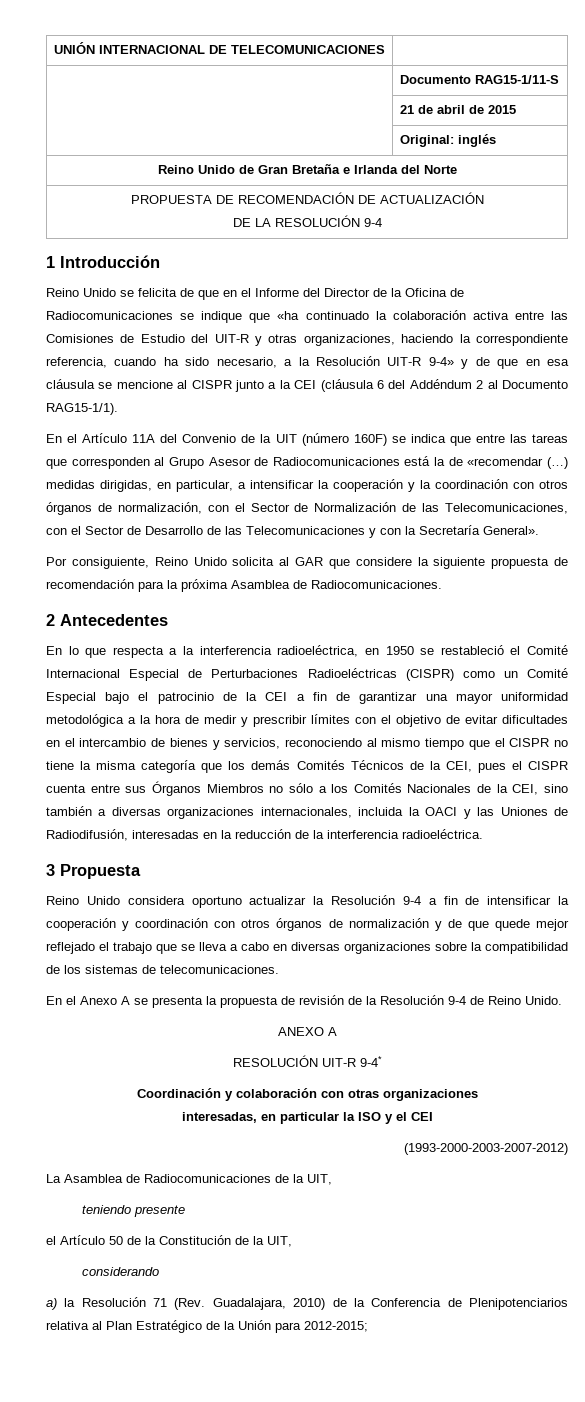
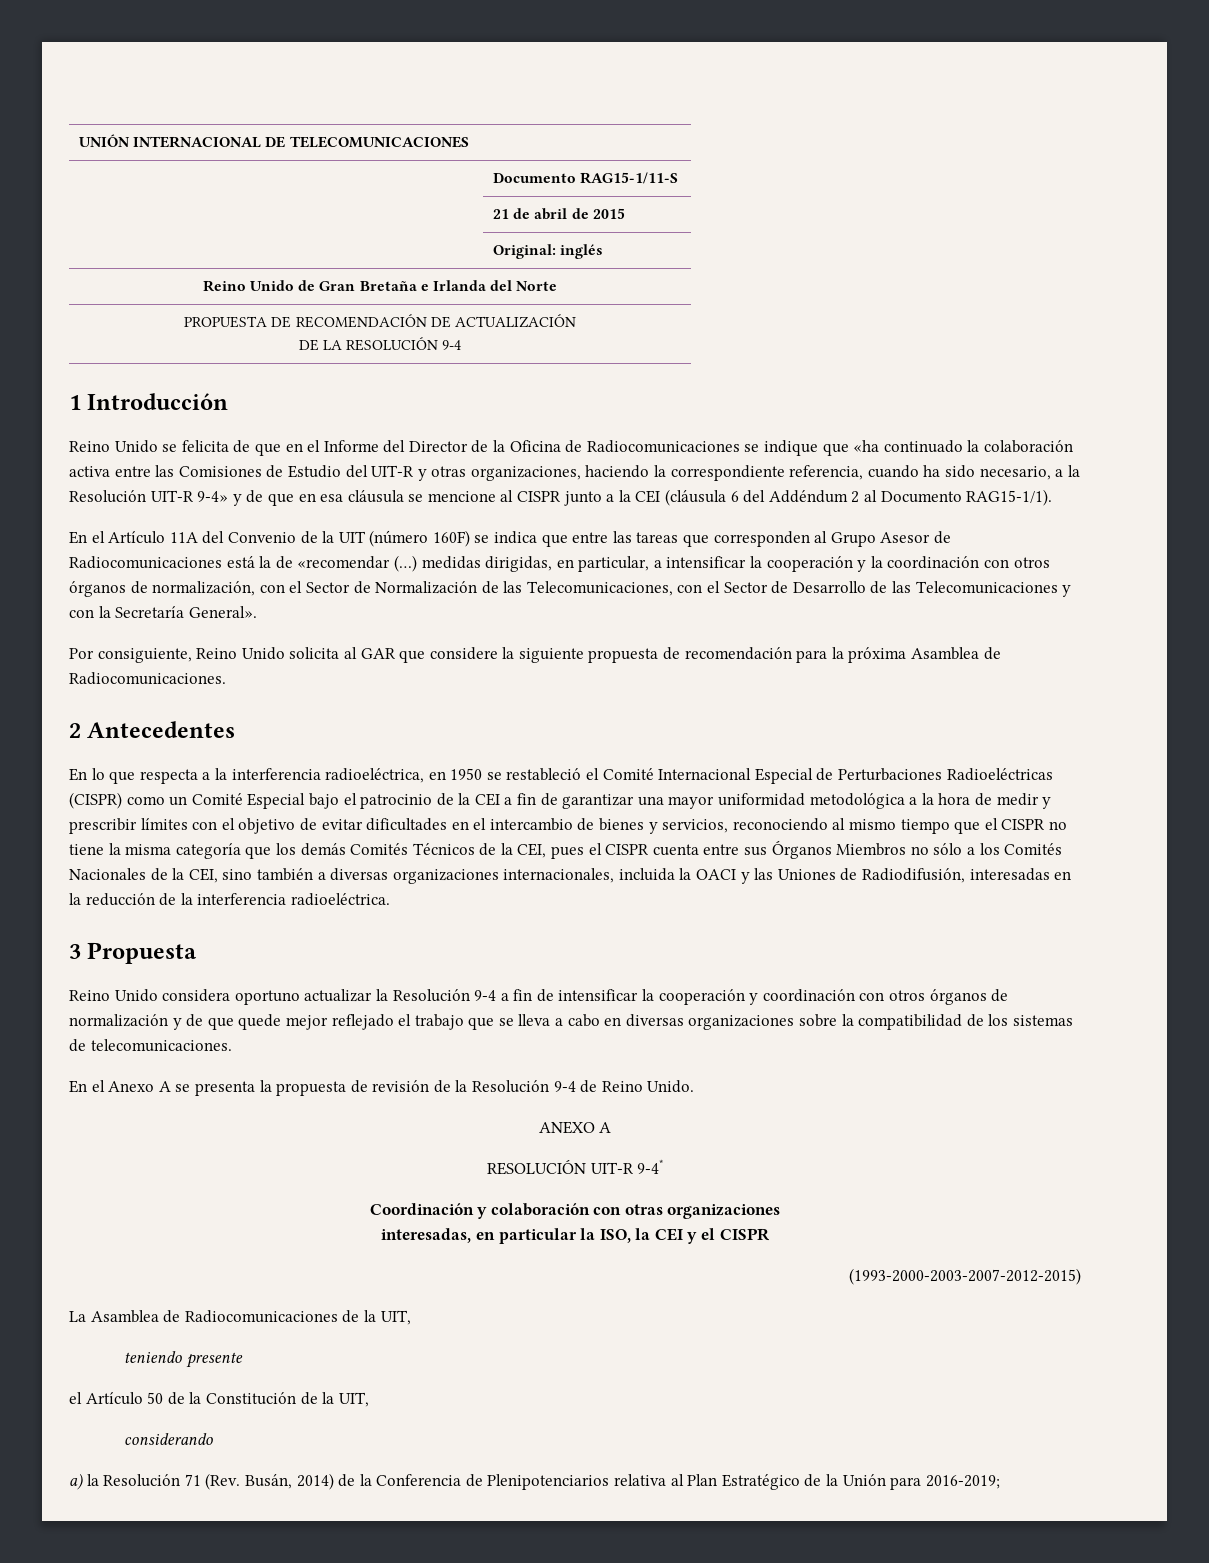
[357,1112,433,1124] [404,1143,568,1155] ISO y el CEI // (1993-2000-2003-2007-2012) -> [599,1228,770,1244] [849,1268,1081,1285] ISO, la CEI y el CISPR // (1993-2000-2003-2007-2012-2015)
[212,1298,326,1310] Guadalajara, 2010) -> [244,1473,334,1490] Busán, 2014)
[304,1321,368,1332] 2012-2015; -> [925,1475,1000,1489] 2016-2019;

